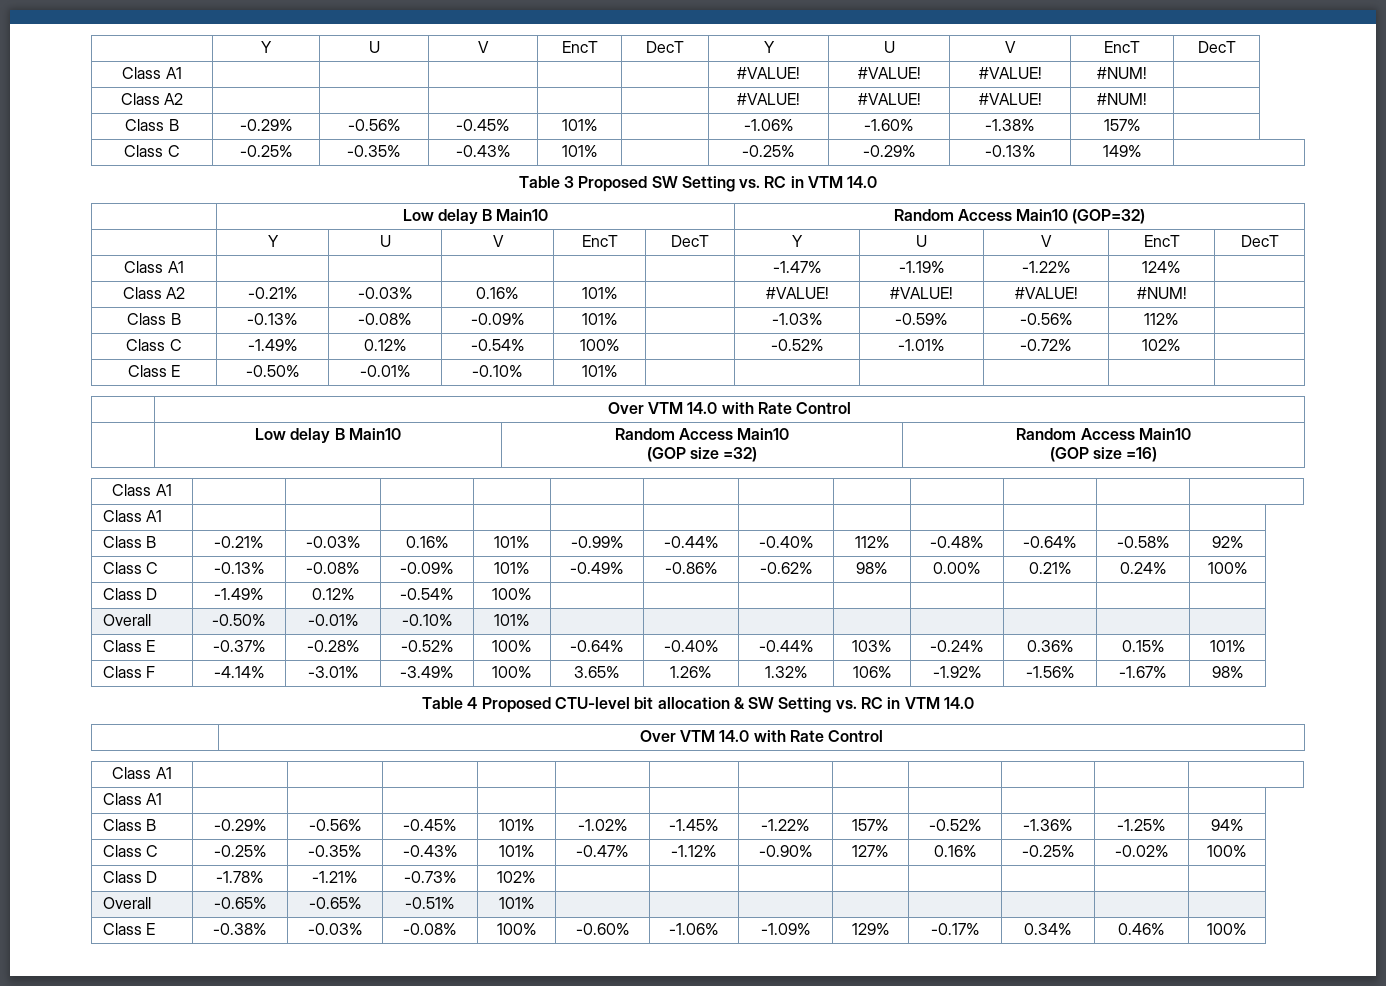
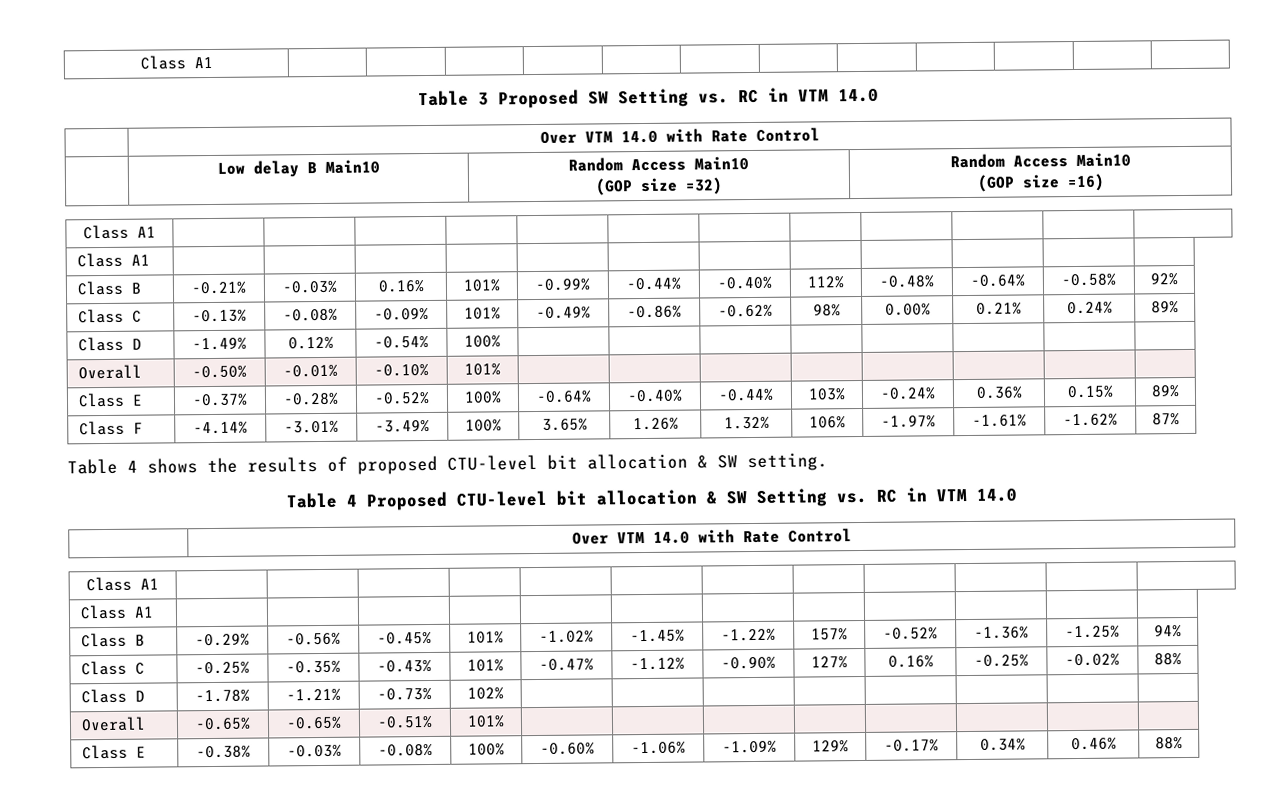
[261,41,272,53] [368,41,380,53] [478,41,489,53] [561,41,598,53] [646,41,684,53] [763,41,775,53] [883,41,895,53] [1005,41,1016,53] [1104,41,1140,53] [1197,41,1236,53] [122,67,182,79] [737,67,800,79] [857,67,921,79] [978,67,1042,79] [1097,67,1147,79] [120,93,184,105] [737,93,800,105] [857,93,921,105] [978,93,1042,105] [1097,93,1147,105] [125,119,179,131] [239,119,293,131] [347,119,401,131] [456,119,510,131] [561,119,598,131] [743,119,794,131] [864,119,914,131] [985,119,1035,131] [1103,119,1141,131] [124,145,180,157] [239,145,293,157] [347,145,401,157] [455,145,511,157] [561,145,598,157] [742,145,795,157] [862,145,916,157] [984,145,1036,157] [1102,145,1142,157] | Y | U | V | EncT | DecT | Y | U | V | EncT | DecT // Class A1 | | | | | | #VALUE! | #VALUE! | #VALUE! | #NUM! | // Class A2 | | | | | | #VALUE! | #VALUE! | #VALUE! | #NUM! | // Class B | -0.29% | -0.56% | -0.45% | 101% | | -1.06% | -1.60% | -1.38% | 157% | // Class C | -0.25% | -0.35% | -0.43% | 101% | | -0.25% | -0.29% | -0.13% | 149% -> [139,55,213,70] Class A1 | | | | | | | | | | |
[402,209,549,224] [893,209,1146,224] [267,235,279,247] [379,235,391,247] [492,235,504,247] [581,235,618,247] [671,235,709,247] [792,235,803,247] [916,235,927,247] [1041,235,1052,247] [1143,235,1180,247] [1240,235,1279,247] [124,261,184,273] [772,261,822,273] [898,261,945,273] [1021,261,1071,273] [1142,261,1181,273] [122,287,186,299] [247,287,298,299] [357,287,413,299] [476,287,519,299] [581,287,618,299] [765,287,829,299] [890,287,953,299] [1014,287,1078,299] [1136,287,1187,299] [127,313,181,325] [247,313,298,325] [358,313,412,325] [470,313,525,325] [581,313,618,325] [771,313,823,325] [895,313,948,325] [1019,313,1073,325] [1144,313,1179,325] [126,339,182,351] [247,339,298,351] [363,339,407,351] [470,339,525,351] [579,339,620,351] [770,339,824,351] [898,339,945,351] [1020,339,1072,351] [1142,339,1181,351] [127,365,181,377] [245,365,300,377] [359,365,411,377] [472,365,523,377] [581,365,618,377] // | Low delay B Main10 | Random Access Main10 (GOP=32) // | Y | U | V | EncT | DecT | Y | U | V | EncT | DecT // Class A1 | | | | | | -1.47% | -1.19% | -1.22% | 124% | // Class A2 | -0.21% | -0.03% | 0.16% | 101% | | #VALUE! | #VALUE! | #VALUE! | #NUM! | // Class B | -0.13% | -0.08% | -0.09% | 101% | | -1.03% | -0.59% | -0.56% | 112% | // Class C | -1.49% | 0.12% | -0.54% | 100% | | -0.52% | -1.01% | -0.72% | 102% | // Class E | -0.50% | -0.01% | -0.10% | 101% | | | | | | -> (879, 95) none
[1207,562,1248,574] 100% -> [1151,301,1179,314] 89%
[1209,640,1246,652] 101% -> [1151,385,1180,398] 89%
[932,666,982,678] [1025,666,1075,678] [1119,666,1167,678] [1211,666,1244,678] -1.92% | -1.56% | -1.67% | 98% -> [881,415,936,428] [972,414,1027,427] [1063,413,1118,427] [1152,413,1180,426] [67,452,828,475] -1.97% | -1.61% | -1.62% | 87% // Table 4 shows the results of proposed CTU-level bit allocation & SW setting.
[1207,845,1247,857] 100% -> [1154,653,1182,666] 88%
[1207,923,1247,935] 100% -> [1155,737,1183,750] 88%

